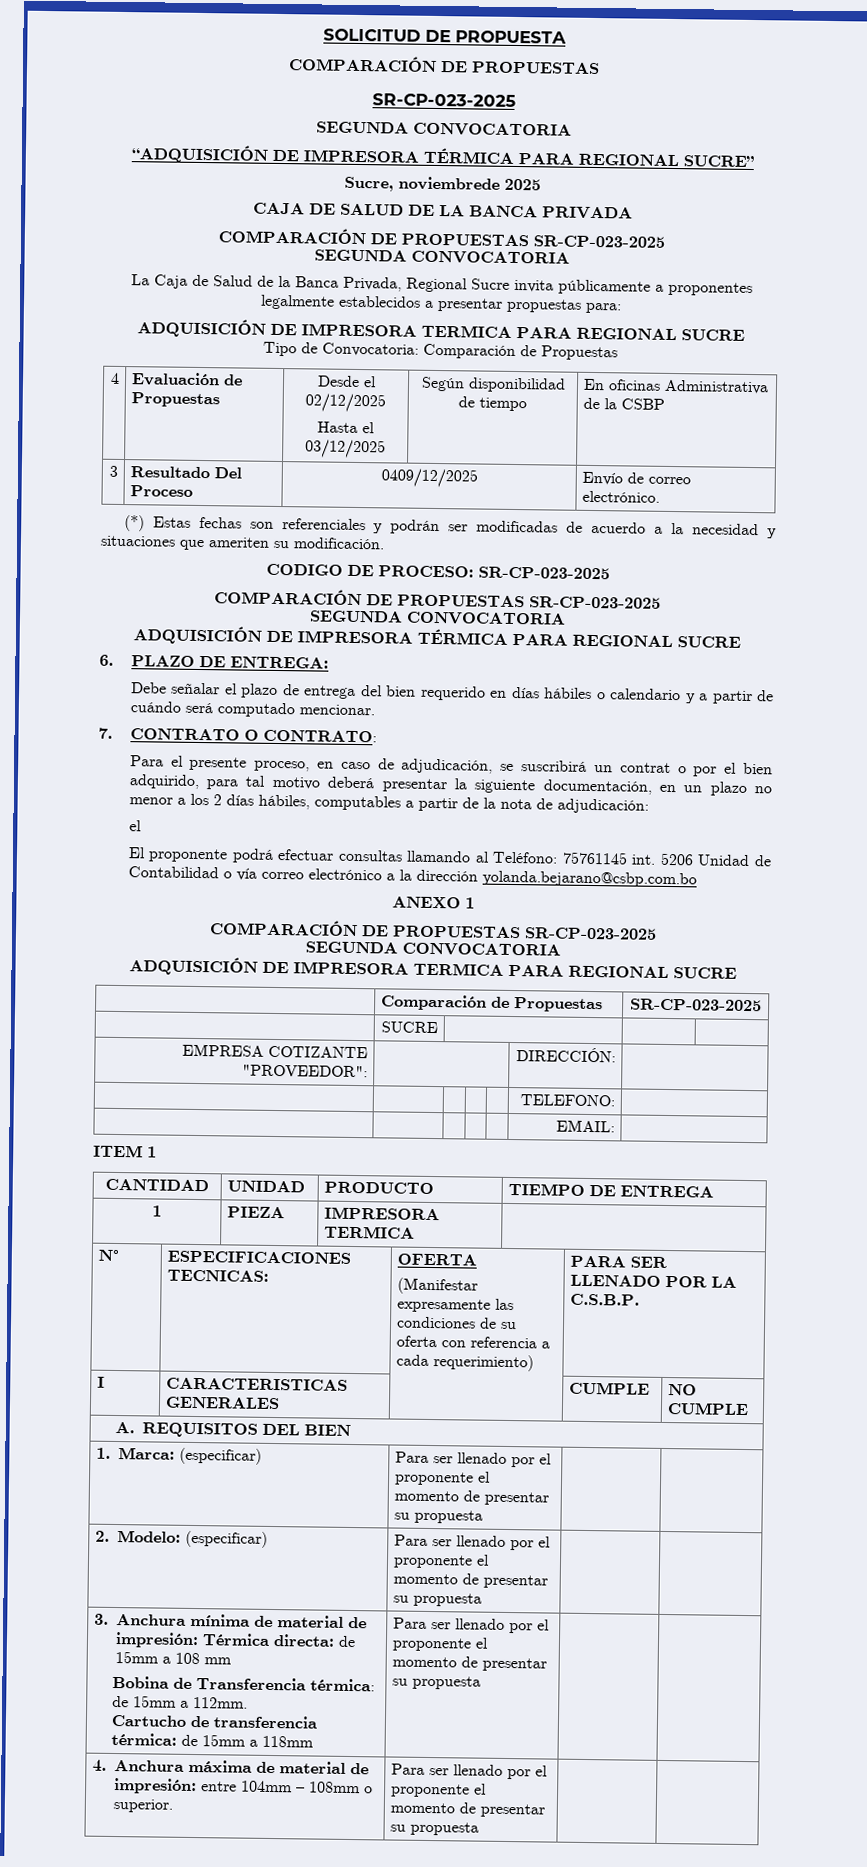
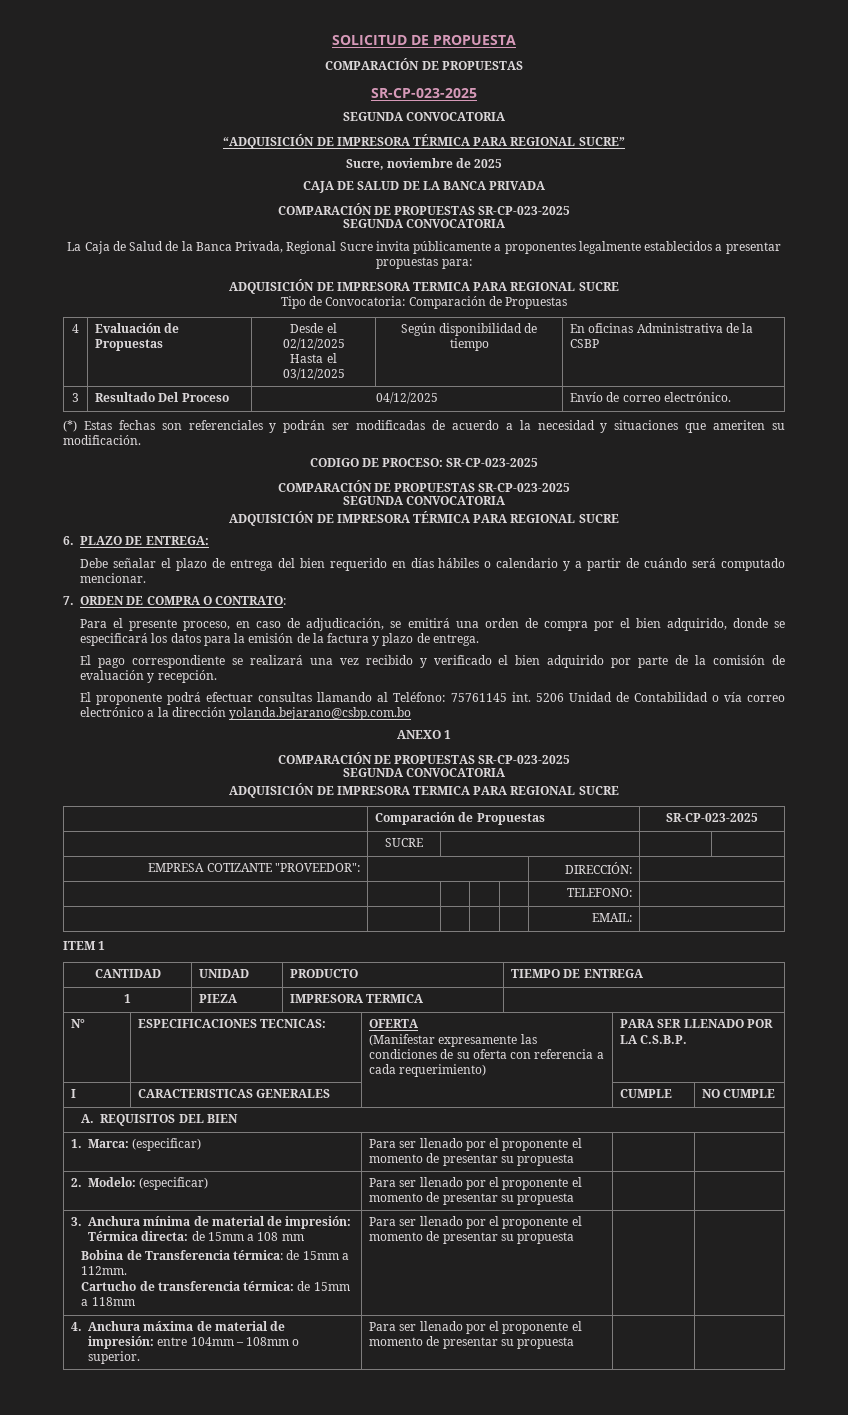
[398,176,500,191] noviembrede -> [386,158,472,168] noviembre de
[380,468,478,488] 0409/12/2025 -> [376,392,438,404] 04/12/2025
[129,728,240,741] CONTRATO -> [80,596,201,605] ORDEN DE COMPRA
[521,760,773,777] [128,774,773,796] [128,793,649,814] [128,820,142,832] suscribirá un contrat o por el bien adquirido, para tal motivo deberá presentar la siguiente documentación, en un plazo no menor a los 2 días hábiles, computables a partir de la nota de adjudicación: // el -> [407,618,785,631] [80,633,479,646] [80,655,786,668] [80,670,217,683] emitirá una orden de compra por el bien adquirido, donde se especificará los datos para la emisión de la factura y plazo de entrega. // El pago correspondiente se realizará una vez recibido y verificado el bien adquirido por parte de la comisión de evaluación y recepción.

